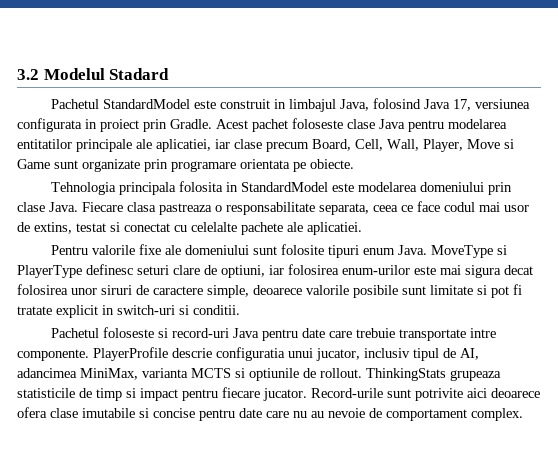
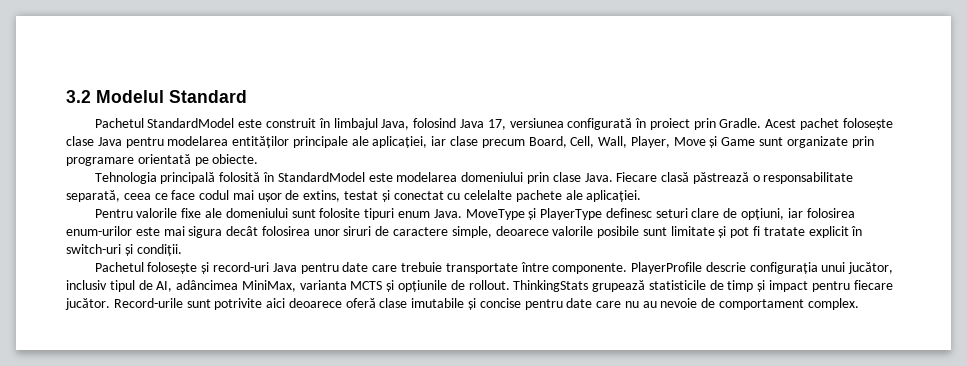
[109,68,170,80] Stadard -> [169,90,247,103] Standard
[273,99,286,109] in -> [318,118,330,128] în
[17,118,97,132] configurata in -> [567,118,647,130] configurată în
[292,118,343,129] foloseste -> [842,118,893,130] folosește
[17,139,72,149] entitatilor -> [232,136,290,148] entităților
[156,139,211,152] aplicatiei, -> [372,136,428,148] aplicației,
[504,139,514,149] si -> [709,136,718,148] și
[240,159,290,169] orientata -> [137,154,191,164] orientată
[118,181,238,195] principala folosita in -> [160,172,275,184] principală folosită în
[127,202,212,215] clasa pastreaza -> [661,172,749,184] clasă păstrează
[319,203,369,215] separata, -> [66,190,120,202] separată,
[504,205,529,212] usor -> [257,193,282,202] ușor
[110,222,120,232] si -> [381,190,390,202] și
[307,222,362,235] aplicatiei. -> [586,190,642,202] aplicației.
[496,245,507,255] si -> [528,208,537,220] și
[221,265,265,278] optiuni, -> [740,208,784,220] opțiuni,
[504,265,533,275] decat -> [226,226,259,236] decât
[477,285,487,295] si -> [718,226,727,238] și
[102,305,240,315] [50,327,168,338] in switch-uri si conditii. // Pachetul foloseste si -> [851,226,863,236] [66,244,182,256] [94,262,210,274] în switch-uri și condiții. // Pachetul folosește și
[469,328,496,338] intre -> [520,262,549,272] între
[216,347,360,361] configuratia unui jucator, -> [749,262,894,274] configurația unui jucător,
[17,368,77,378] adancimea -> [176,280,239,290] adâncimea
[235,368,299,381] si optiunile -> [386,280,448,292] și opțiunile
[450,370,501,381] grupeaza -> [592,280,646,292] grupează
[126,388,136,398] si -> [757,280,766,292] și
[263,388,307,401] jucator. -> [65,298,110,310] jucător.
[17,407,47,418] ofera -> [345,298,376,308] oferă
[139,408,149,418] si -> [468,298,477,310] și

